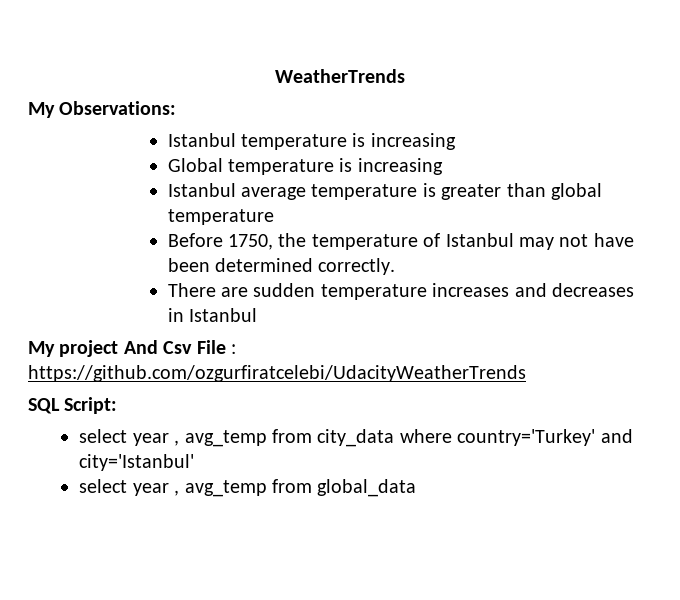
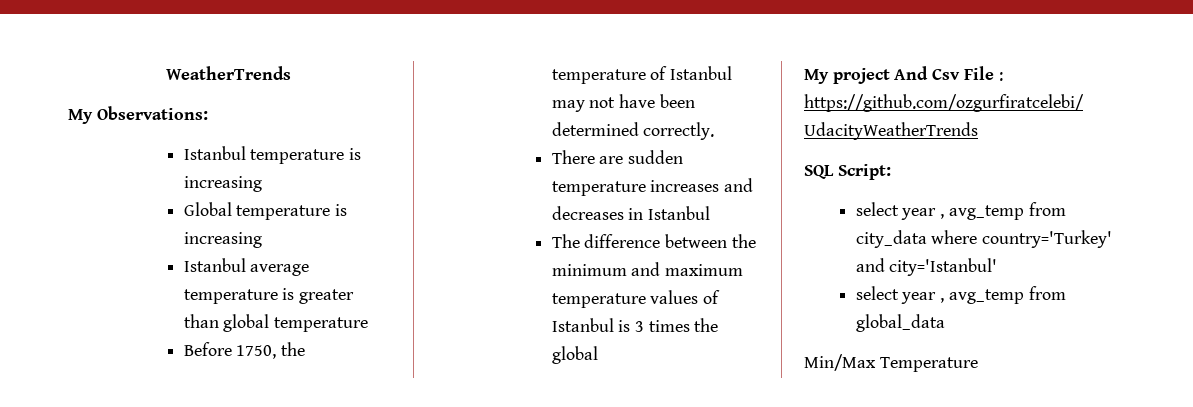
(258, 315) none -> [551,234,756,248] [551,262,743,276] [551,290,720,308] [551,318,719,332] [551,346,598,364] // The difference between the minimum and maximum temperature values of Istanbul is 3 times the global
(417, 488) none -> [804,354,978,372] // Min/Max Temperature

